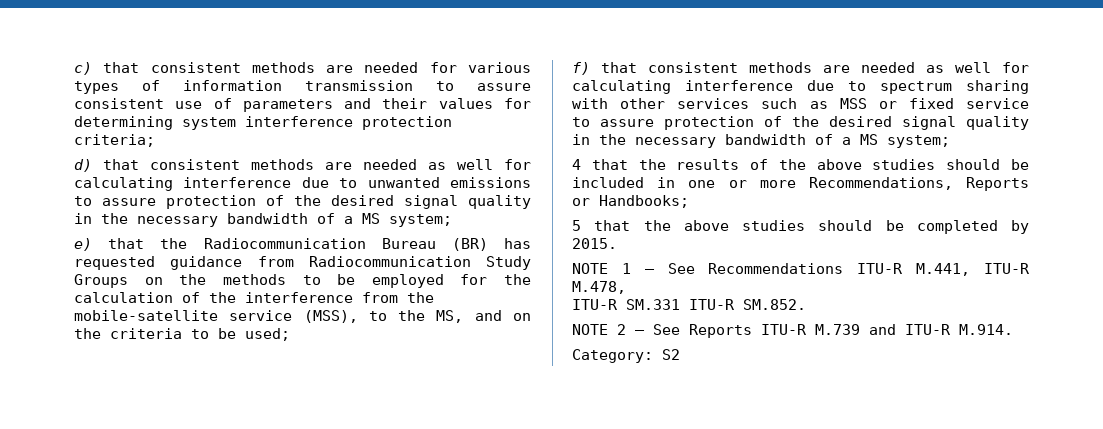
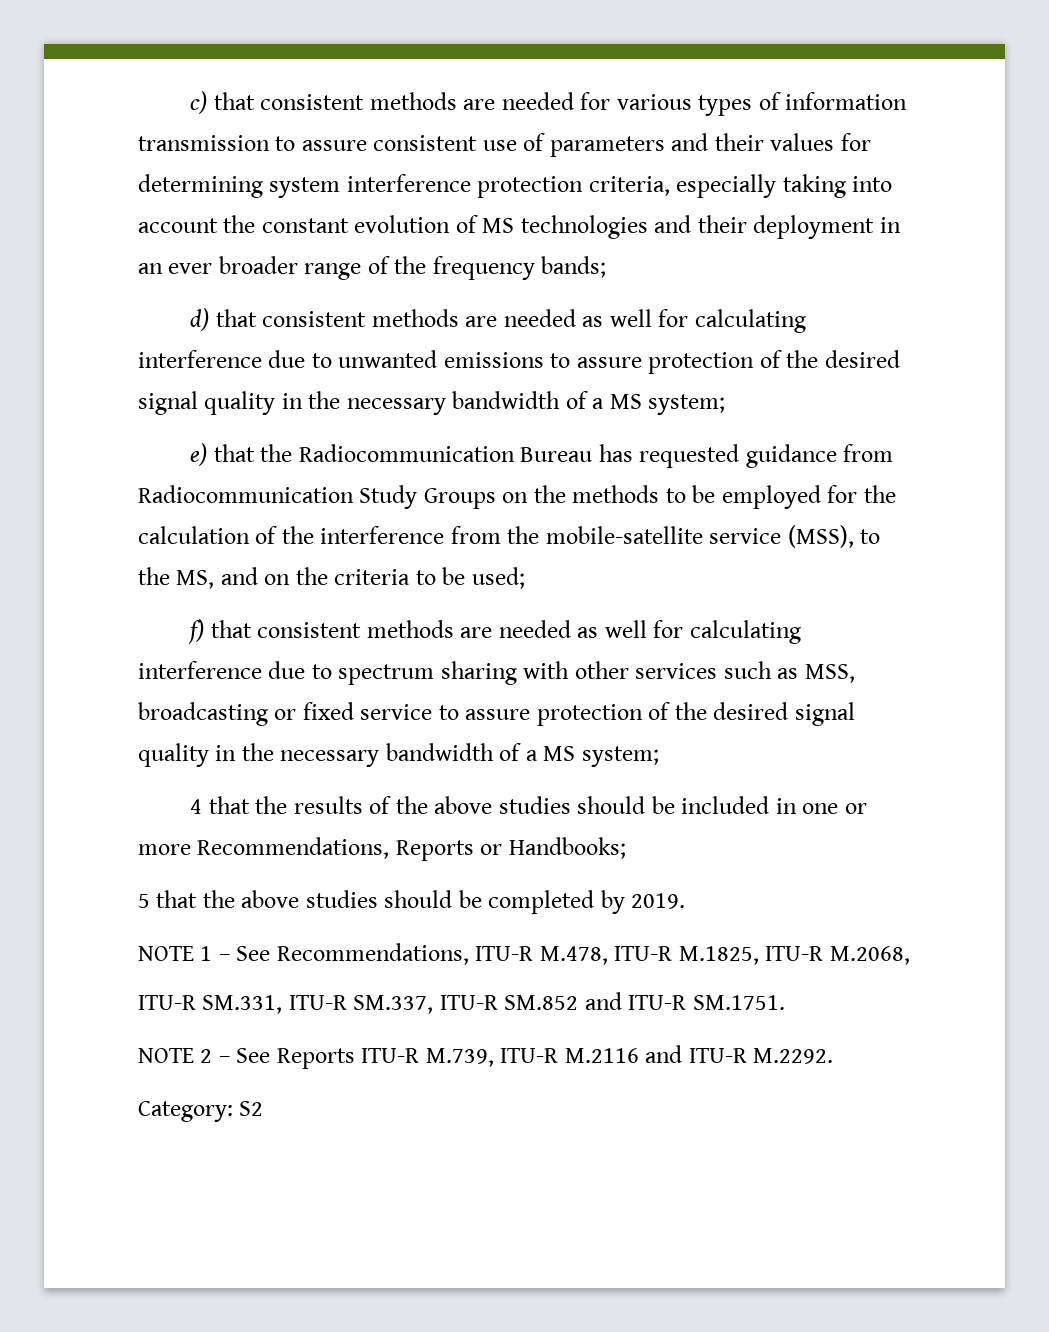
[74,134,155,147] criteria; -> [588,174,893,198] [138,215,901,239] [138,256,607,280] criteria, especially taking into account the constant evolution of MS technologies and their deployment in an ever broader range of the frequency bands;
[451,238,488,251] (BR) -> (593, 454) none
[839,98,867,109] MSS -> [804,664,855,683] [138,702,268,726] MSS, broadcasting
[572,238,617,249] 2015. -> [631,893,686,909] 2019.
[708,263,971,276] Recommendations ITU-R M.441, -> [276,943,469,965] Recommendations,
[572,299,806,310] // ITU-R SM.331 ITU-R SM.852. -> [614,946,910,965] [138,992,785,1014] ITU-R M.1825, ITU-R M.2068, // ITU-R SM.331, ITU-R SM.337, ITU-R SM.852 and ITU-R SM.1751.
[815,324,1013,335] M.739 and ITU-R M.914. -> [425,1045,834,1067] M.739, ITU-R M.2116 and ITU-R M.2292.

